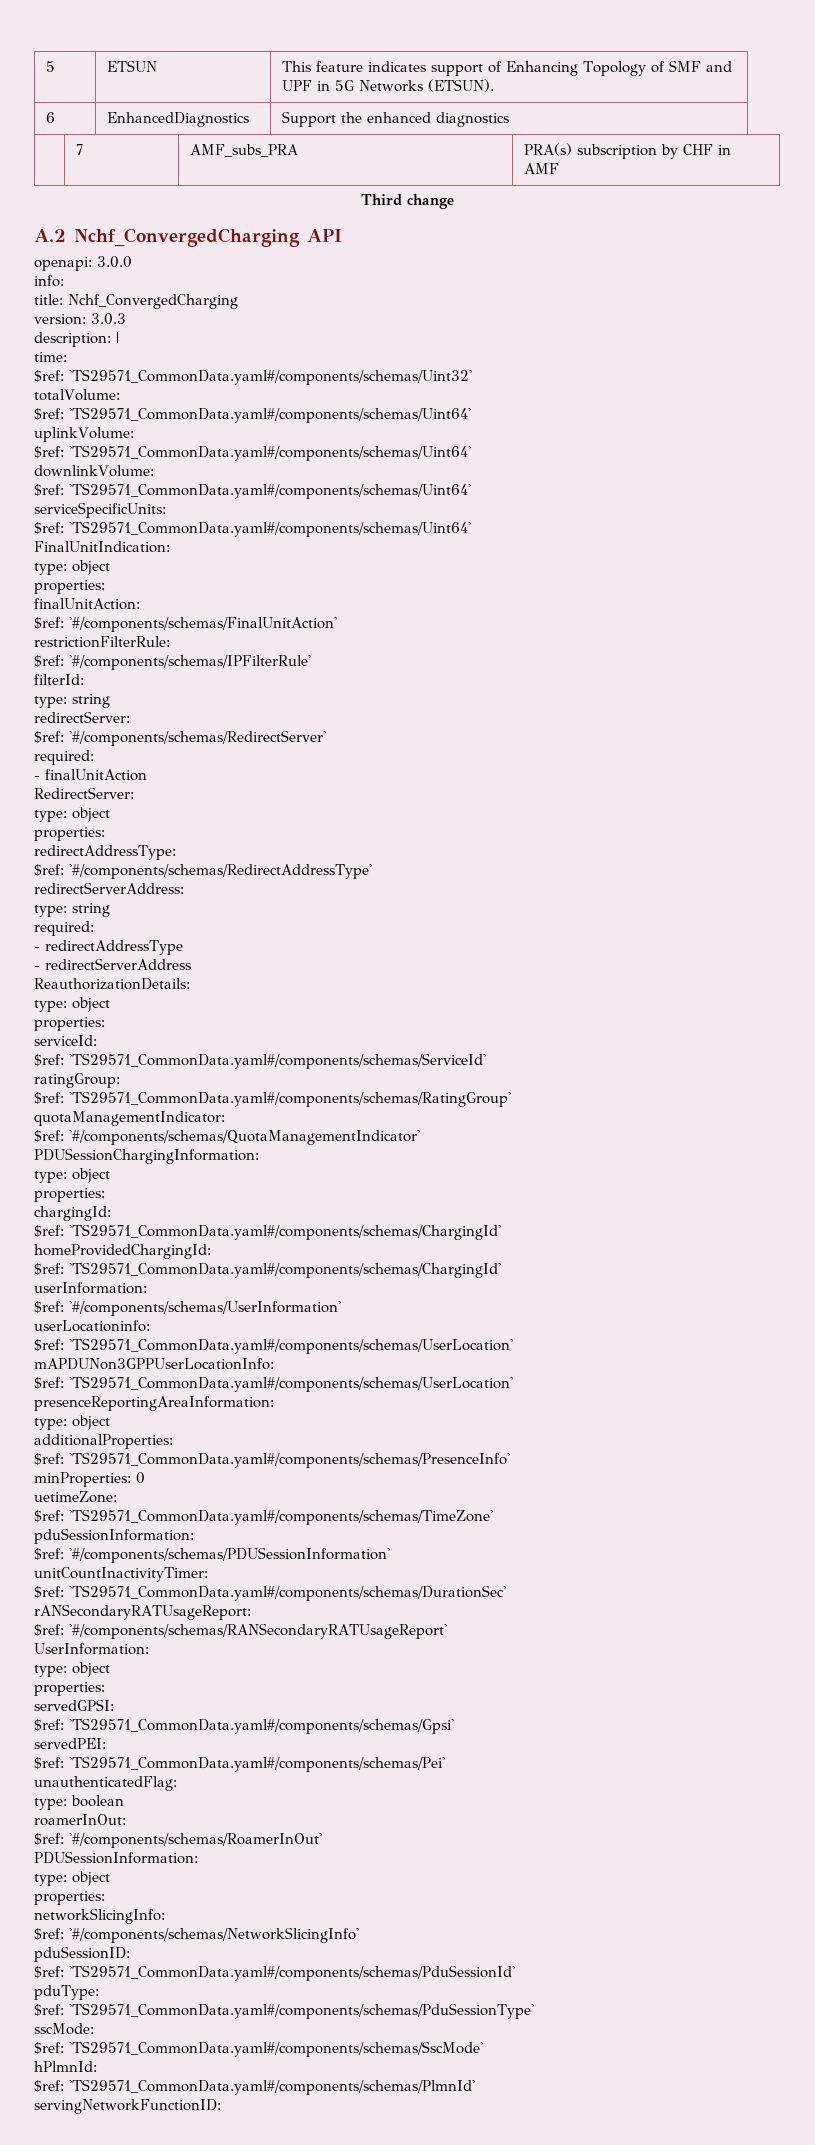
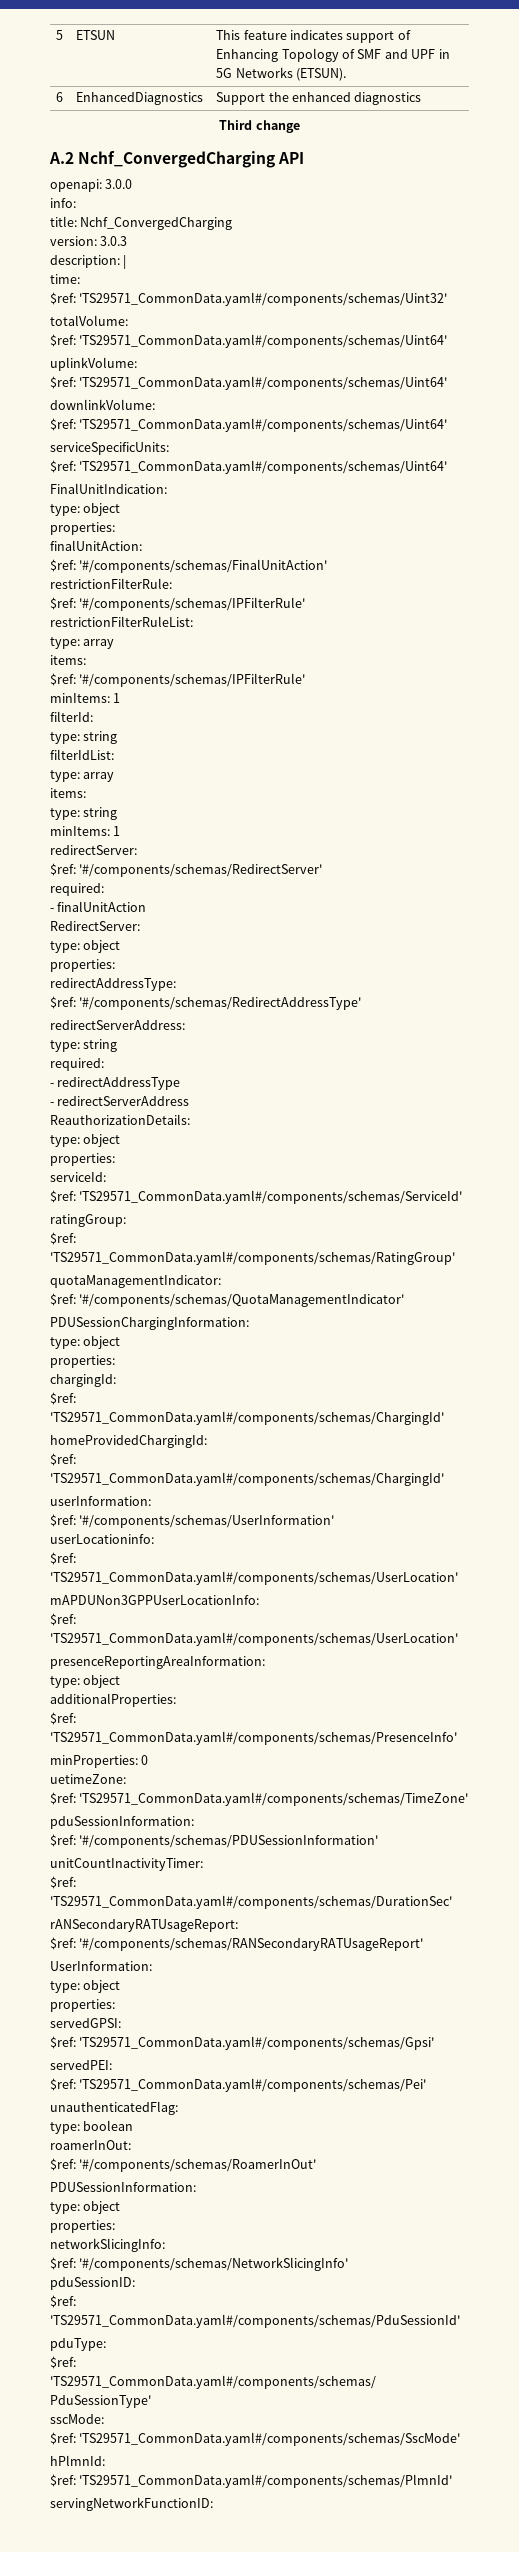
[75,144,83,155] [189,144,298,157] [523,143,731,159] [523,163,559,174] // | 7 | AMF_subs_PRA | PRA(s) subscription by CHF in AMF -> (422, 98) none
[34,674,84,685] [34,694,110,708] filterId: // type: string -> [50,616,193,627] [50,637,115,649] [50,655,86,665] [50,673,306,687] [50,693,121,703] [50,711,93,722] [50,731,118,744] [50,749,114,760] [50,770,115,782] [50,788,86,798] [50,807,118,820] [50,826,121,836] restrictionFilterRuleList: // type: array // items: // $ref: '#/components/schemas/IPFilterRule' // minItems: 1 // filterId: // type: string // filterIdList: // type: array // items: // type: string // minItems: 1

